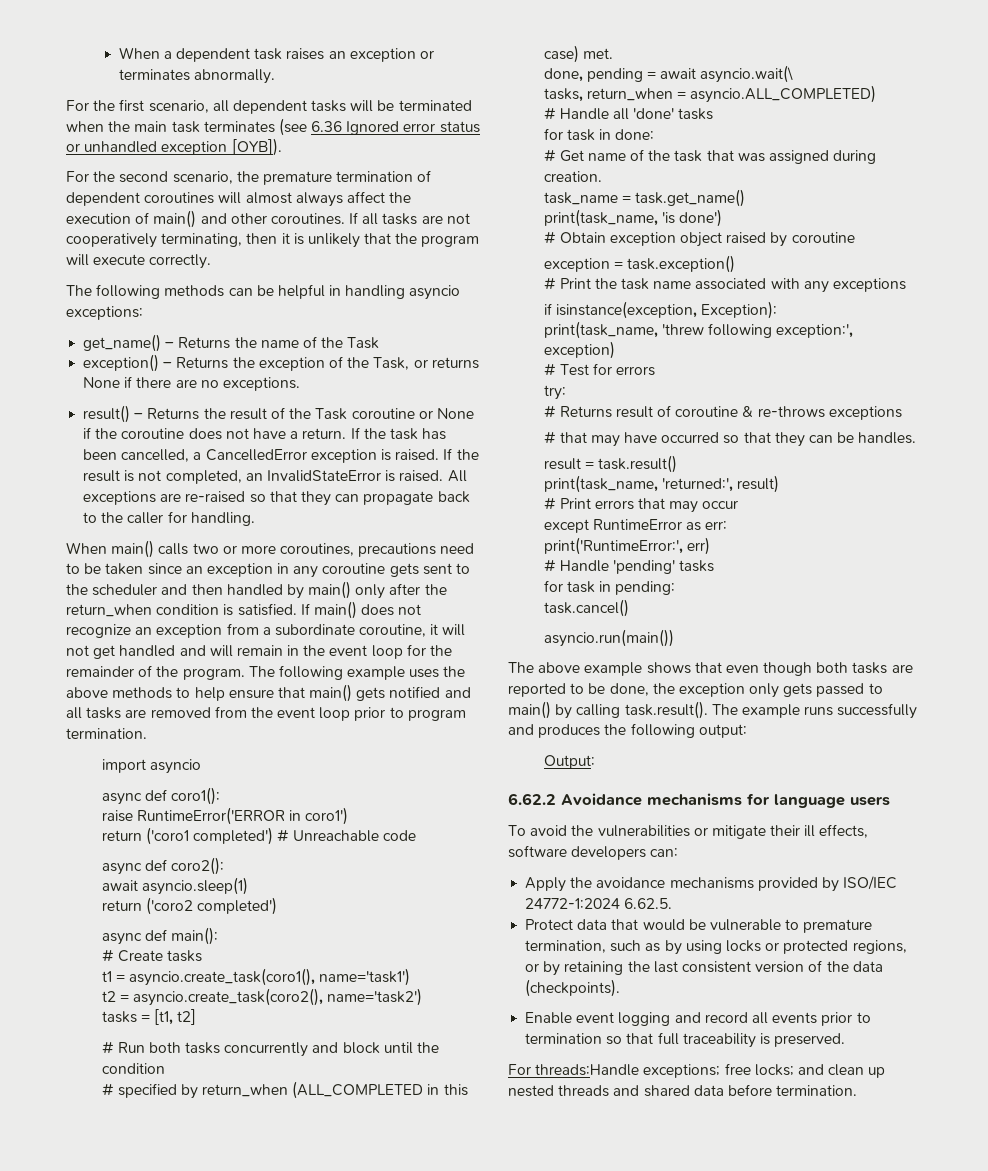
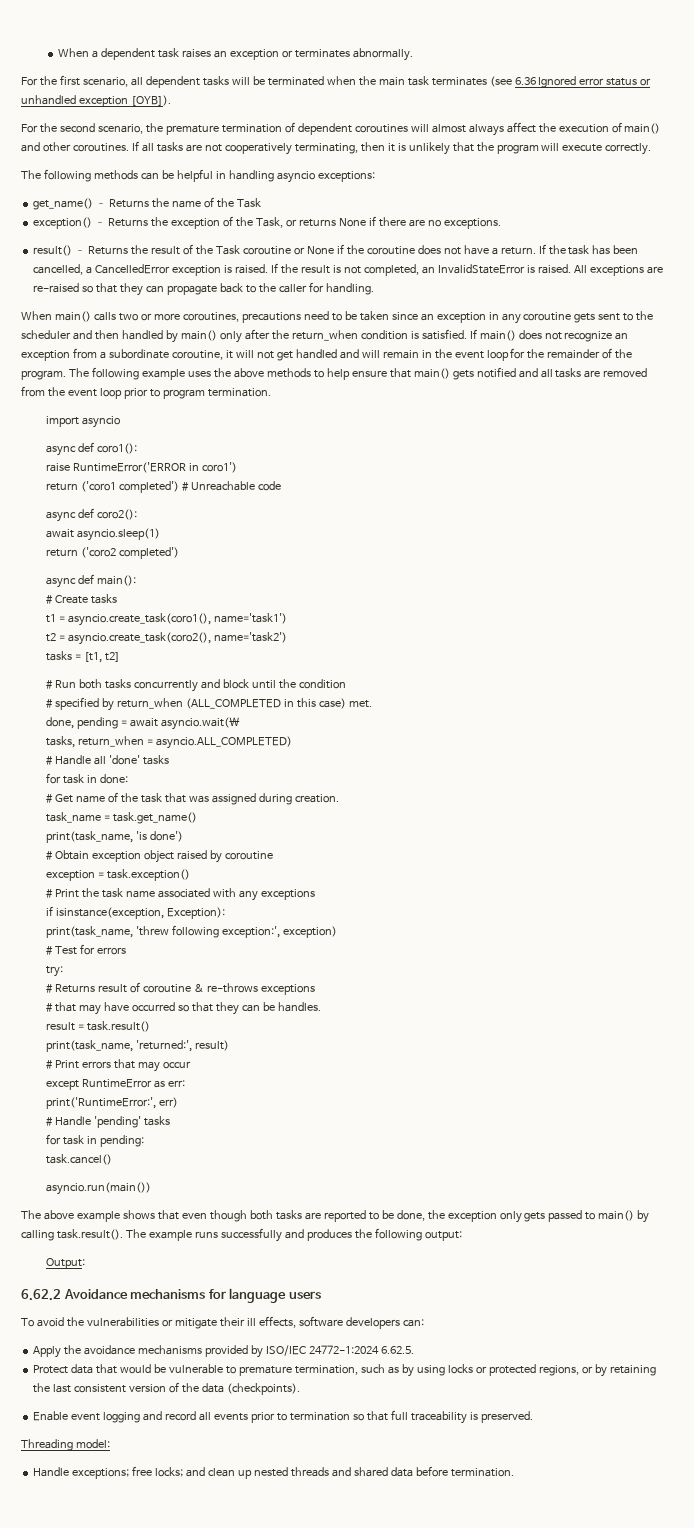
[508,1064,640,1076] For threads:Handle -> [21,1439,110,1451] [33,1467,70,1477] Threading model: // Handle

